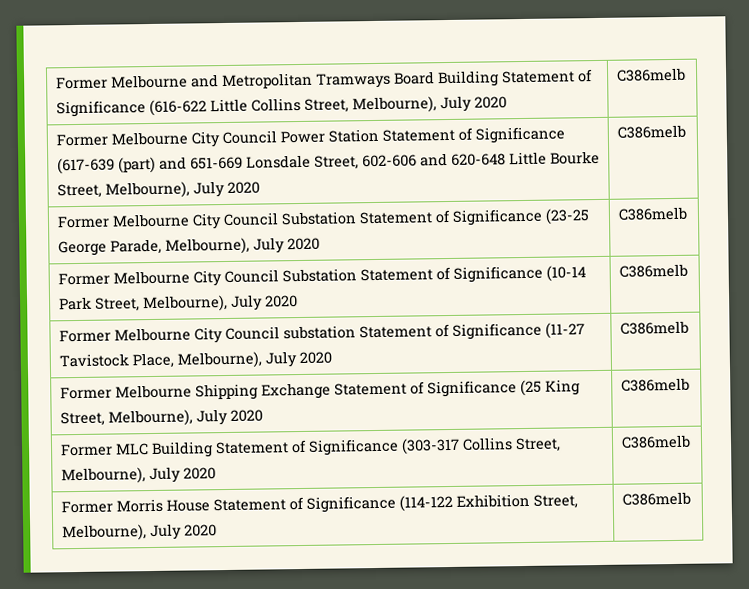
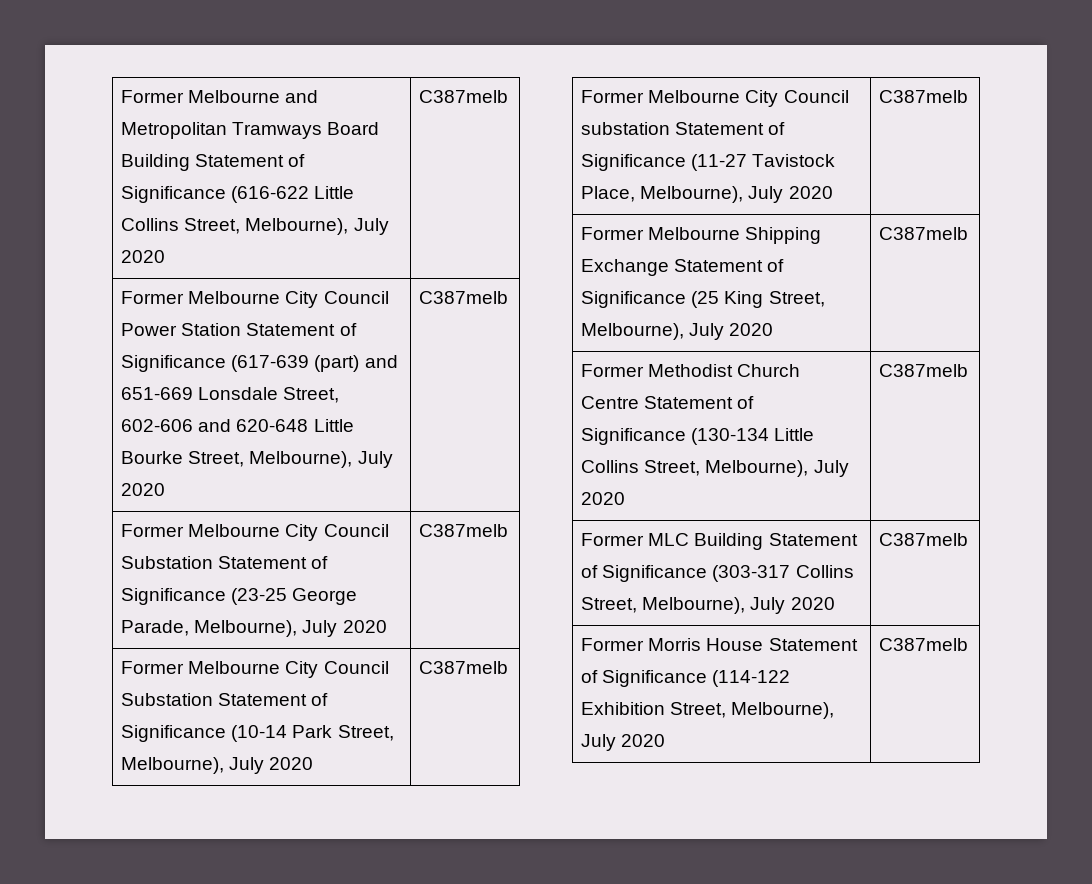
[615,67,686,82] C386melb -> [419,90,509,103] C387melb
[616,124,686,139] C386melb -> [419,291,509,304] C387melb
[617,206,688,221] C386melb -> [419,524,509,537] C387melb
[618,263,688,278] C386melb -> [419,661,509,674] C387melb
[619,320,689,335] C386melb -> [879,90,969,103] C387melb
[620,377,690,392] C386melb -> [879,227,969,240] [581,364,801,377] [581,396,755,409] [581,428,815,445] [581,460,849,477] [581,492,626,505] [879,364,969,377] C387melb // Former Methodist Church Centre Statement of Significance (130-134 Little Collins Street, Melbourne), July 2020 | C387melb
[620,434,691,449] C386melb -> [879,533,969,546] C387melb
[621,491,691,506] C386melb -> [879,638,969,651] C387melb

